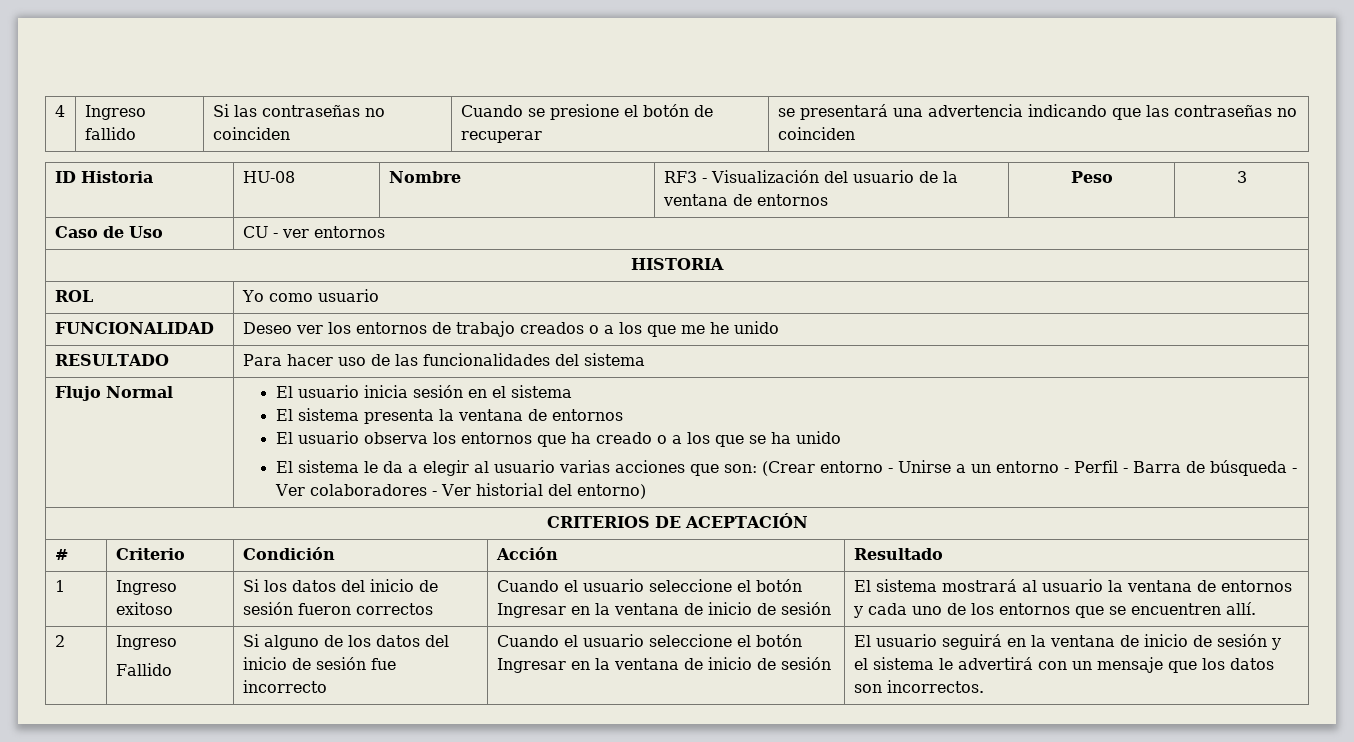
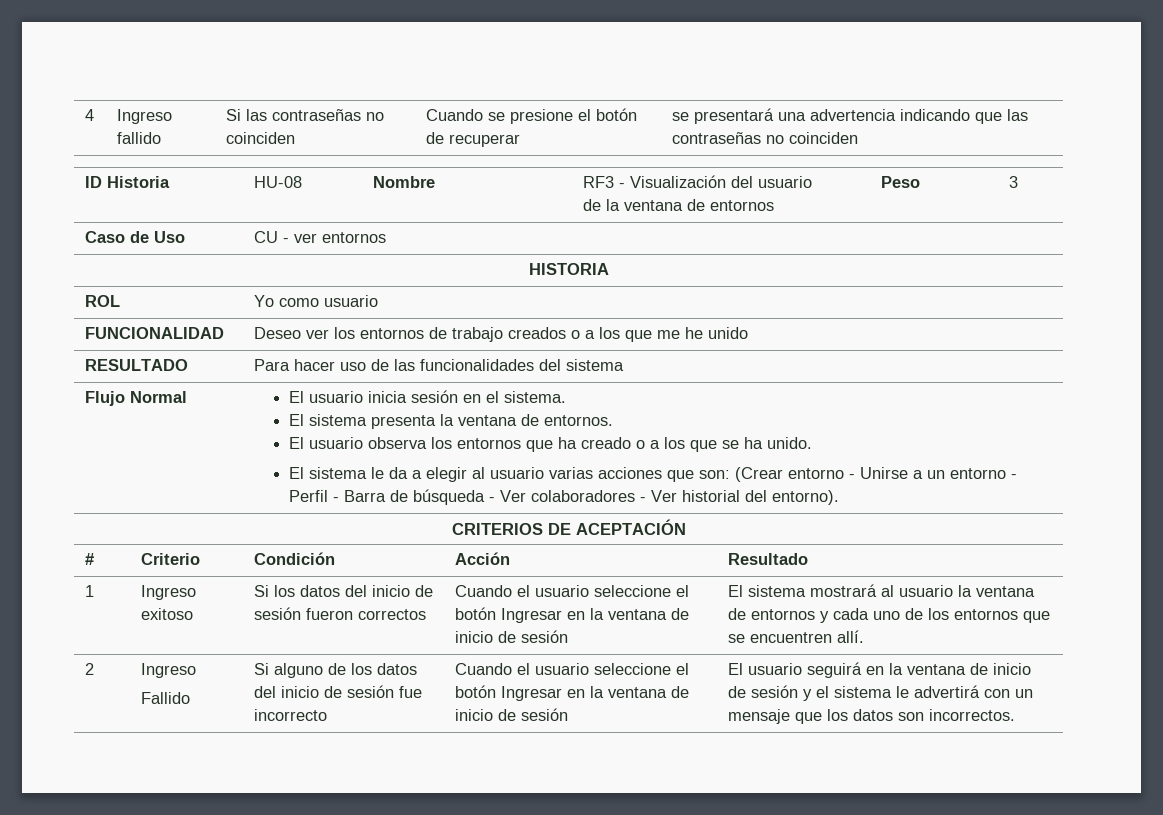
[510,385,572,398] sistema -> [503,391,566,403] sistema.
[551,409,623,421] entornos -> [543,415,613,426] entornos.
[795,431,841,444] unido -> [766,437,812,449] unido.
[576,484,646,499] entorno) -> [771,490,839,505] entorno).

